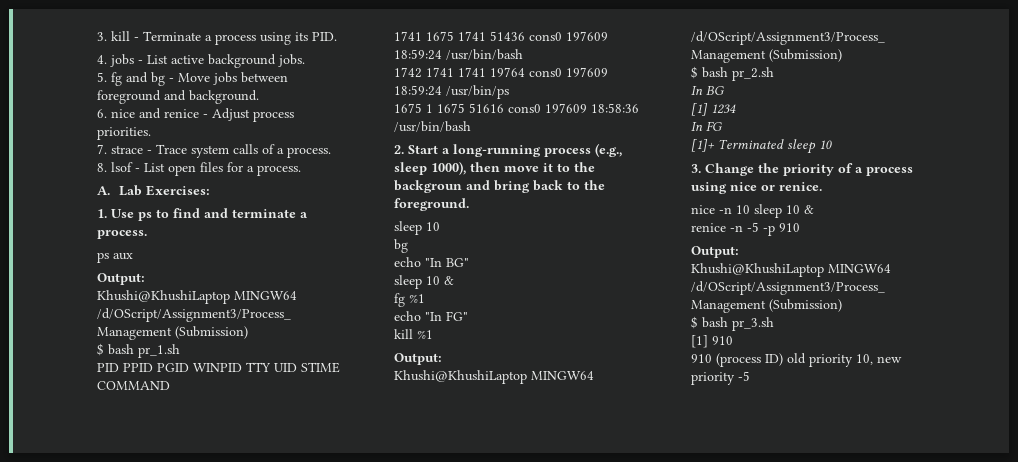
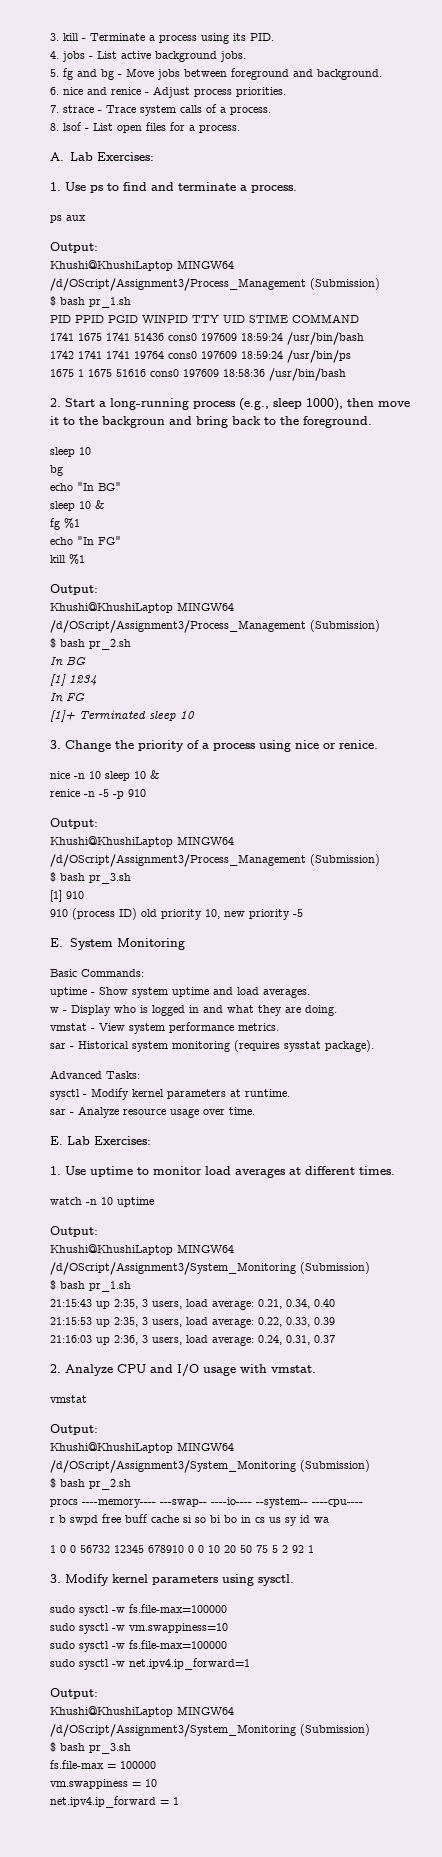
(750, 376) none -> [49,938,186,950] [49,969,144,977] [49,987,310,998] [49,1005,337,1016] [49,1022,279,1034] [49,1040,374,1052] [49,1070,140,1079] [49,1088,290,1100] [49,1106,255,1118] [49,1136,151,1145] [49,1166,395,1178] [49,1197,154,1207] [49,1226,98,1237] [49,1244,234,1255] [49,1262,370,1275] [49,1280,131,1292] [49,1299,335,1310] [49,1317,335,1328] [49,1335,335,1346] [49,1364,316,1377] [49,1395,87,1403] [49,1424,98,1435] [49,1442,234,1453] [49,1460,370,1473] [49,1478,131,1490] [49,1497,363,1508] [49,1514,329,1526] [49,1545,314,1553] [49,1574,294,1586] [49,1604,227,1616] [49,1623,228,1634] [49,1640,227,1652] [49,1658,250,1670] [49,1688,98,1699] [49,1706,234,1717] [49,1724,370,1737] [49,1742,131,1754] [49,1760,156,1769] [49,1779,157,1789] [49,1796,179,1808] // E. System Monitoring // Basic Commands: // uptime - Show system uptime and load averages. // w - Display who is logged in and what they are doing. // vmstat - View system performance metrics. // sar - Historical system monitoring (requires sysstat package). // Advanced Tasks: // sysctl - Modify kernel parameters at runtime. // sar - Analyze resource usage over time. // E. Lab Exercises: // 1. Use uptime to monitor load averages at different times. // watch -n 10 uptime // Output: // Khushi@KhushiLaptop MINGW64 /d/OScript/Assignment3/System_Monitoring (Submission) // $ bash pr_1.sh // 21:15:43 up 2:35, 3 users, load average: 0.21, 0.34, 0.40 // 21:15:53 up 2:35, 3 users, load average: 0.22, 0.33, 0.39 // 21:16:03 up 2:36, 3 users, load average: 0.24, 0.31, 0.37 // 2. Analyze CPU and I/O usage with vmstat. // vmstat // Output: // Khushi@KhushiLaptop MINGW64 /d/OScript/Assignment3/System_Monitoring (Submission) // $ bash pr_2.sh // procs ----memory---- ---swap-- ----io---- --system-- ----cpu---- // r b swpd free buff cache si so bi bo in cs us sy id wa // 1 0 0 56732 12345 678910 0 0 10 20 50 75 5 2 92 1 // 3. Modify kernel parameters using sysctl. // sudo sysctl -w fs.file-max=100000 // sudo sysctl -w vm.swappiness=10 // sudo sysctl -w fs.file-max=100000 // sudo sysctl -w net.ipv4.ip_forward=1 // Output: // Khushi@KhushiLaptop MINGW64 /d/OScript/Assignment3/System_Monitoring (Submission) // $ bash pr_3.sh // fs.file-max = 100000 // vm.swappiness = 10 // net.ipv4.ip_forward = 1

